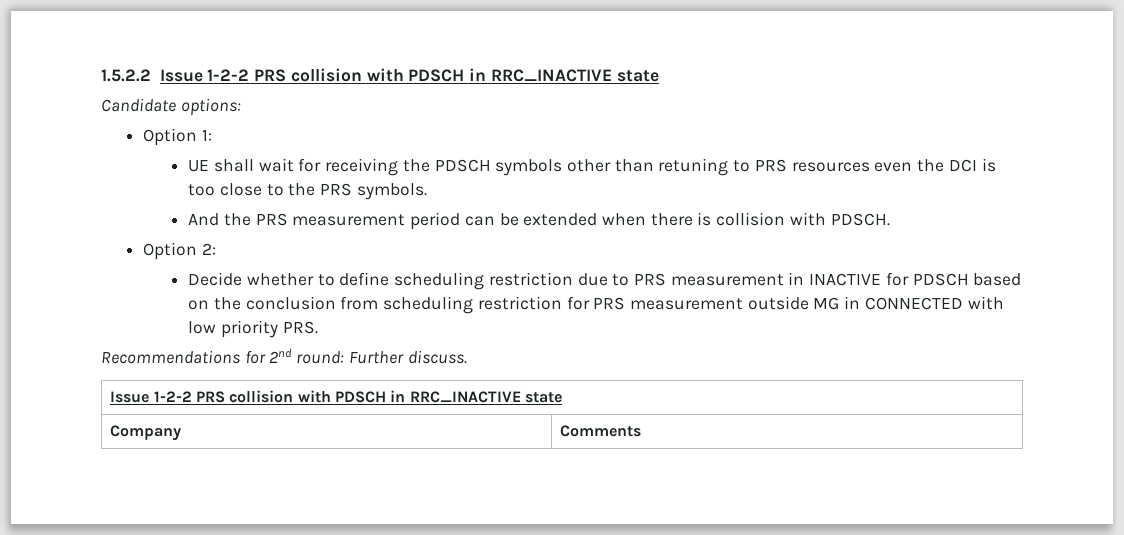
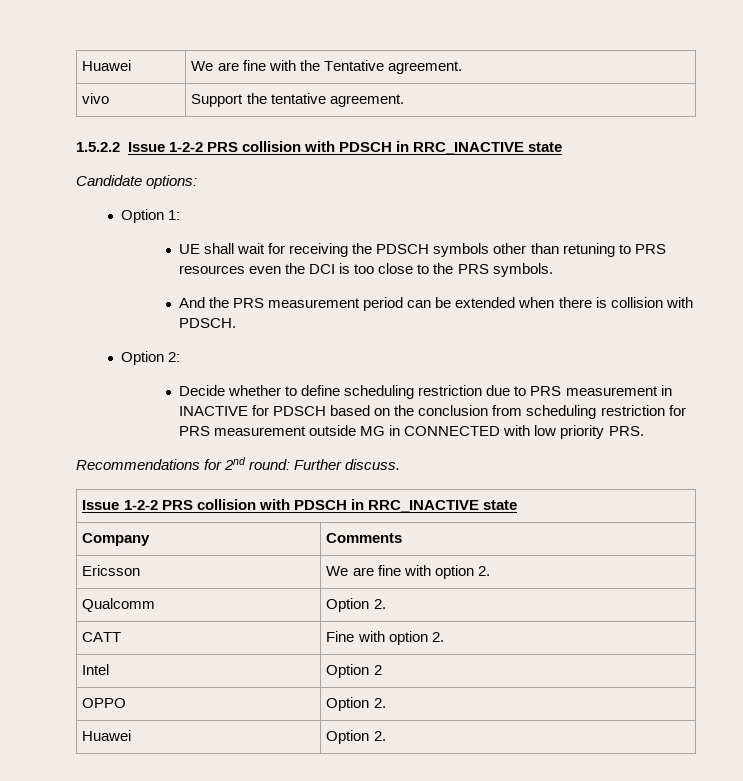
(101, 75) none -> [82,60,132,71] [191,60,462,74] [82,93,110,104] [191,93,404,107] Huawei | We are fine with the Tentative agreement. // vivo | Support the tentative agreement. //
(642, 431) none -> [82,565,141,576] [326,565,490,579] [82,598,156,612] [326,598,386,612] [82,632,122,642] [326,631,444,645] [82,664,110,675] [326,664,382,678] [82,698,127,708] [326,697,386,711] [82,730,132,741] [326,730,386,744] // Ericsson | We are fine with option 2. // Qualcomm | Option 2. // CATT | Fine with option 2. // Intel | Option 2 // OPPO | Option 2. // Huawei | Option 2.

